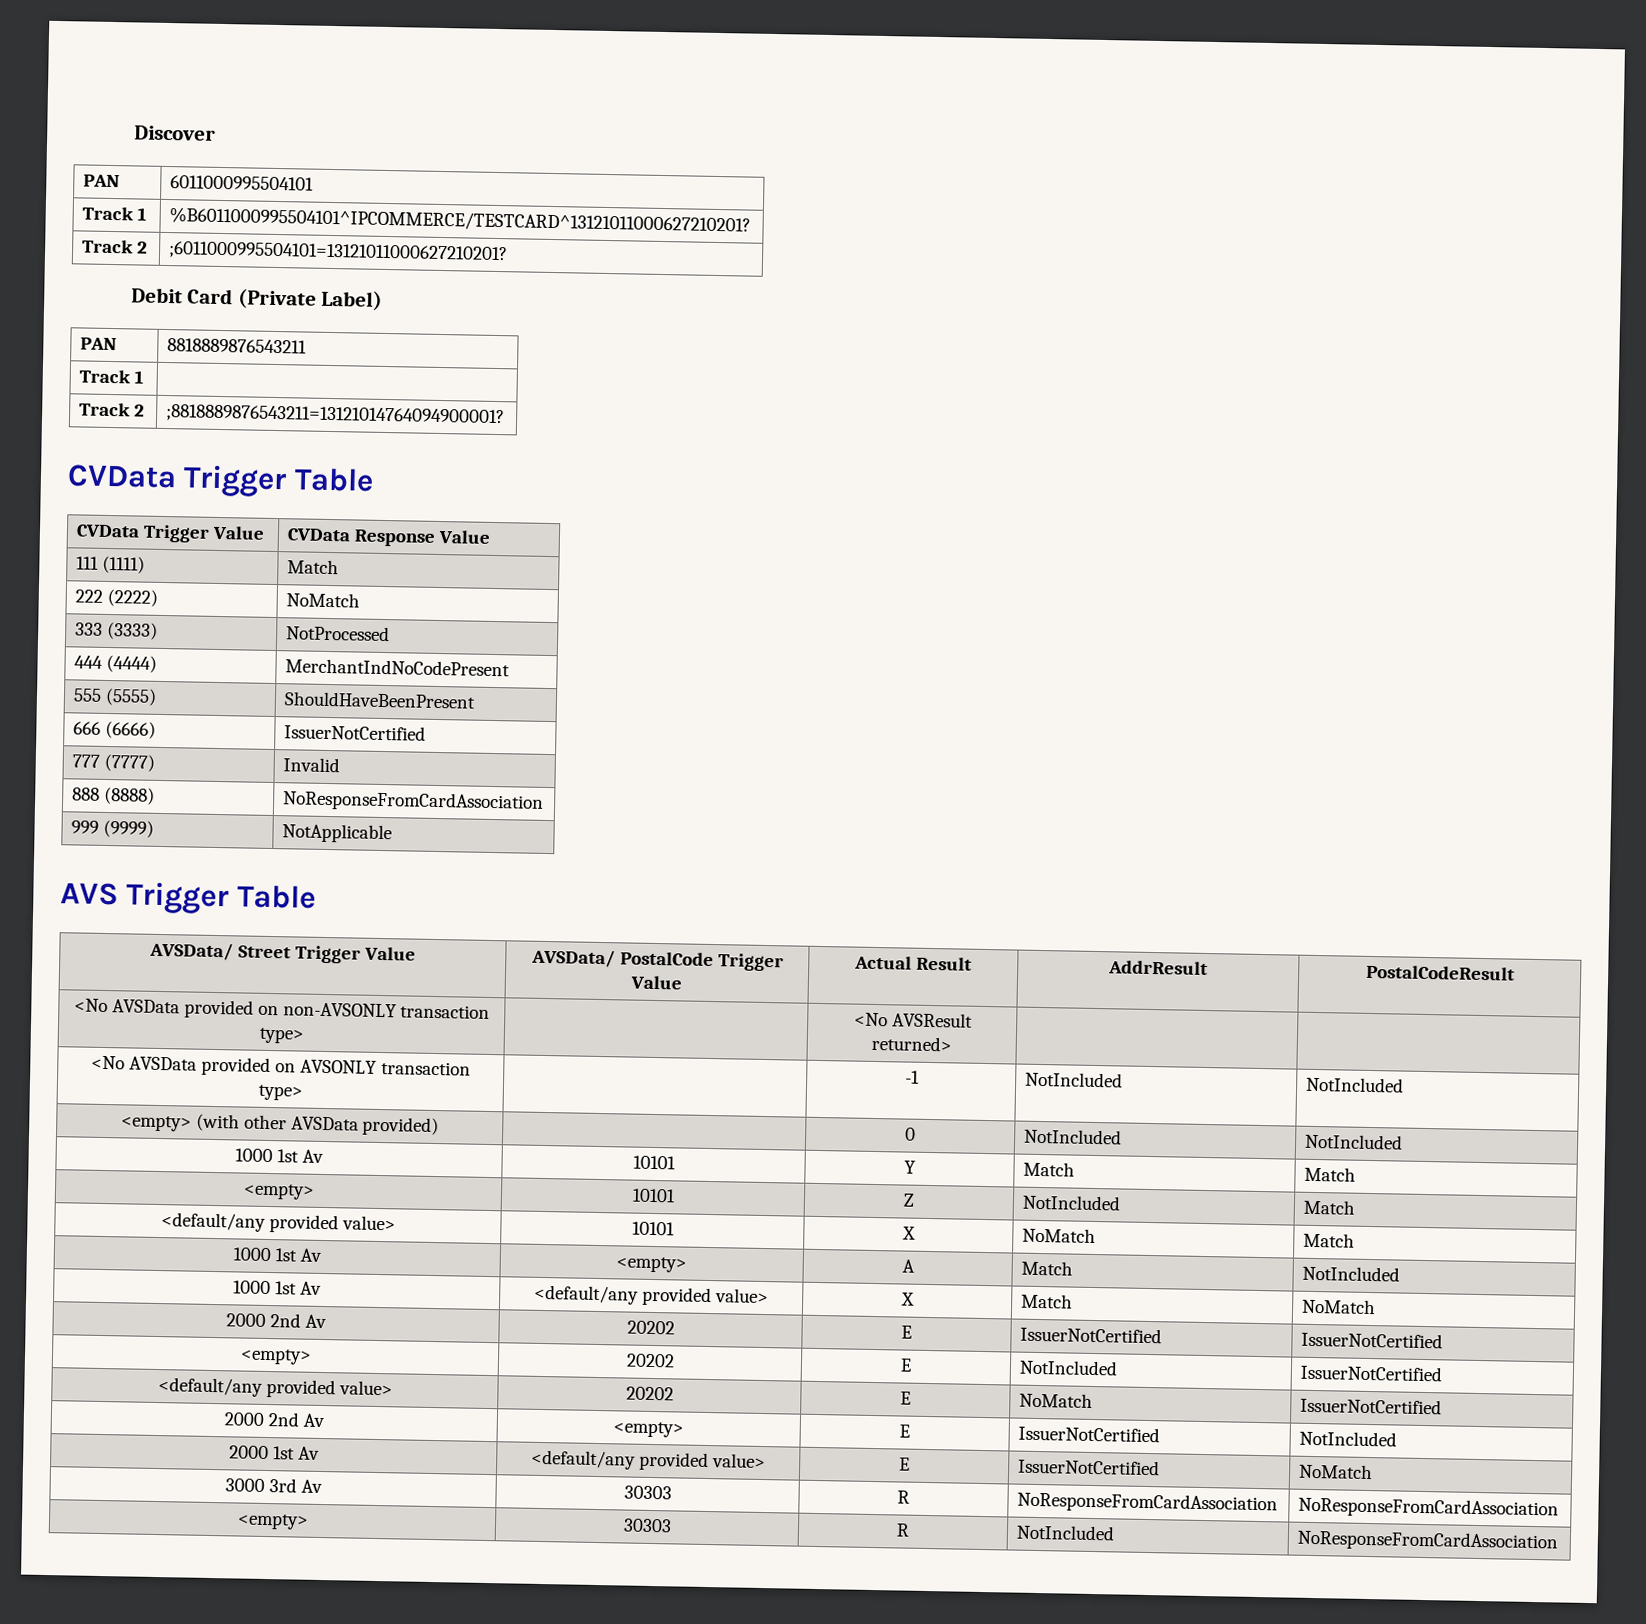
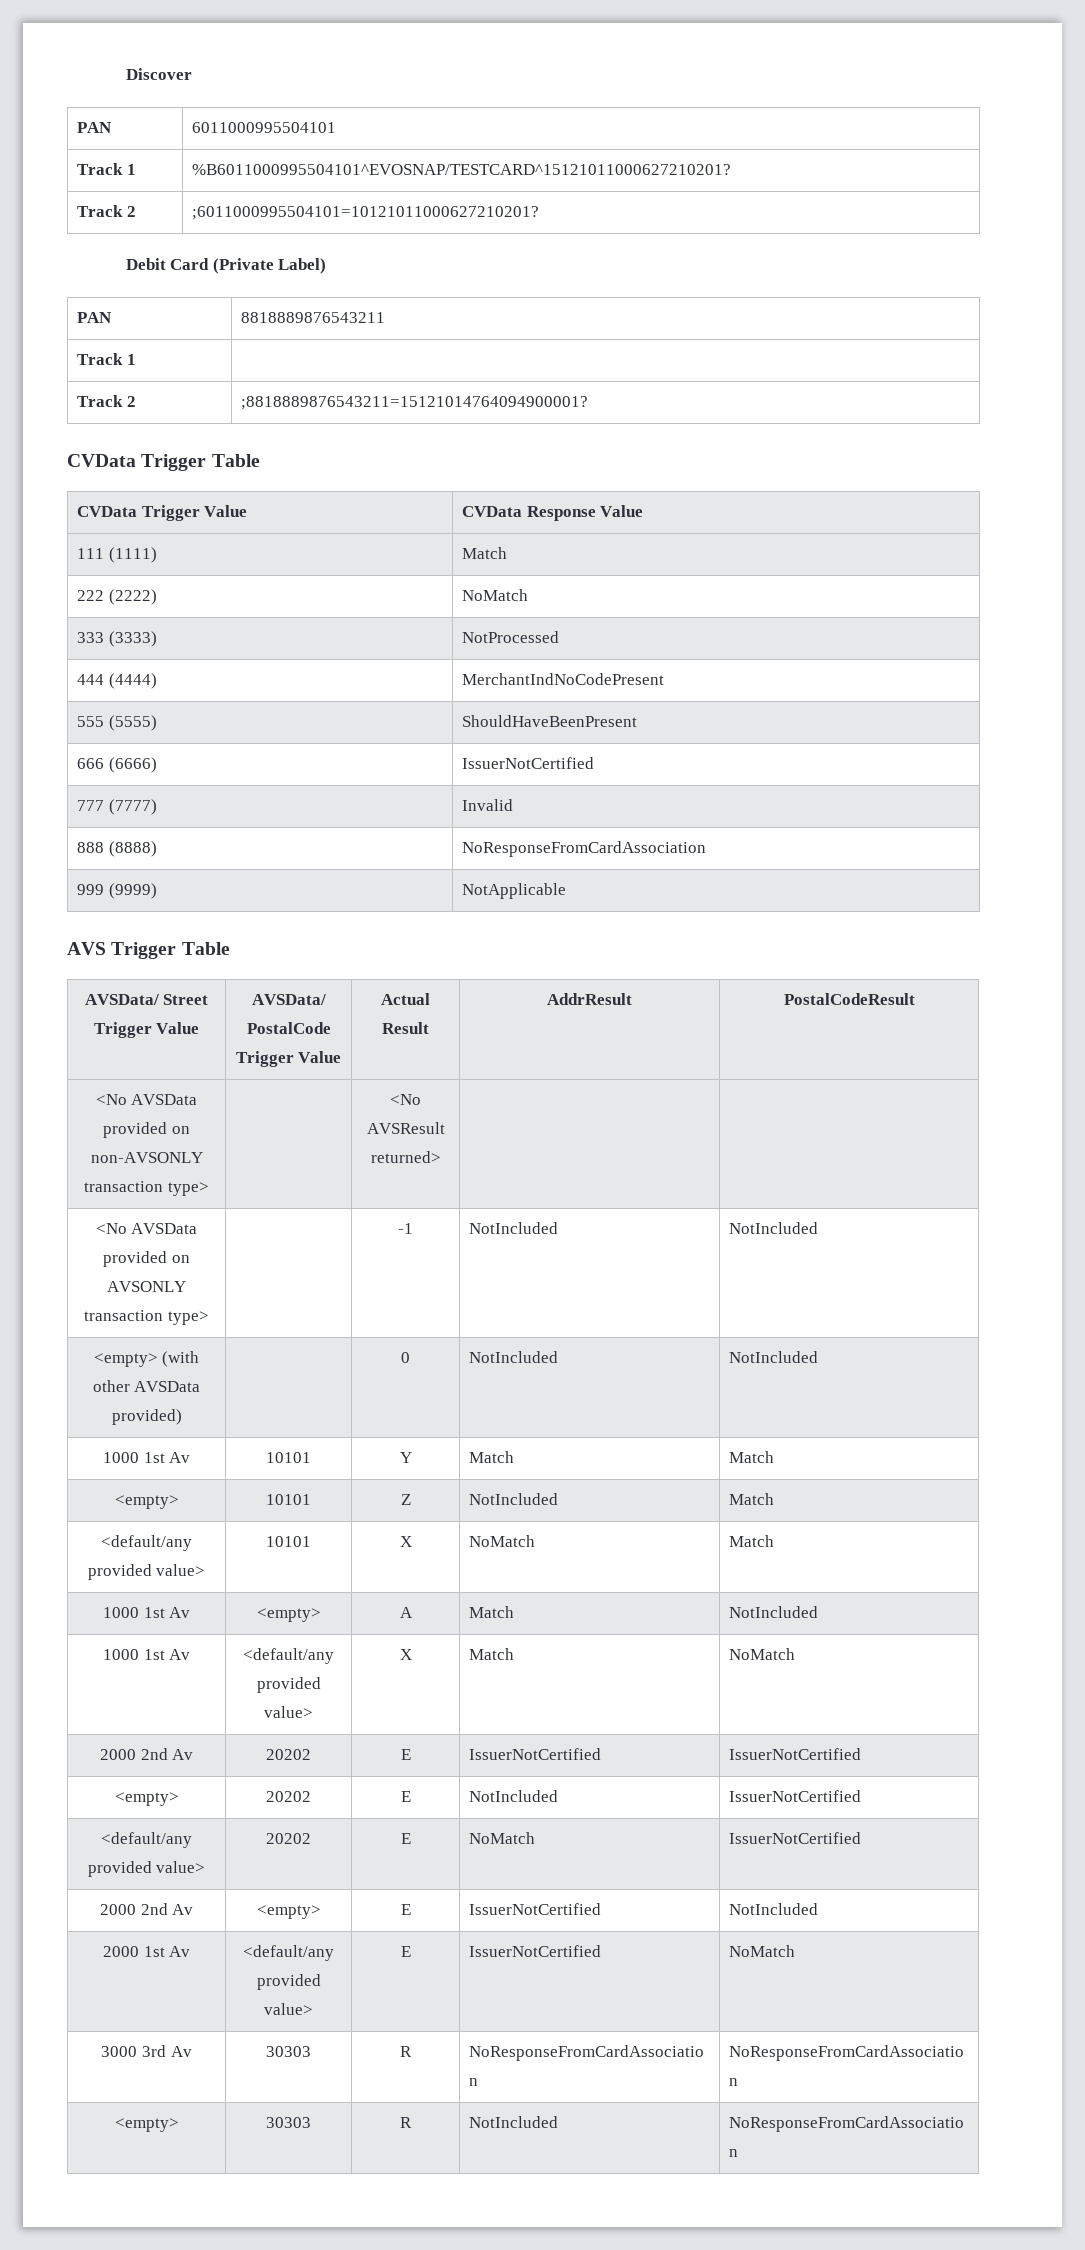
[169,207,752,235] [82,239,149,254] [168,241,509,264] %B6011000995504101^IPCOMMERCE/TESTCARD^13121011000627210201? // Track 2 | ;6011000995504101=13121011000627210201? -> [192,164,732,175] [77,205,136,217] [192,206,540,220] %B6011000995504101^EVOSNAP/TESTCARD^15121011000627210201? // Track 2 | ;6011000995504101=10121011000627210201?
[166,404,506,427] ;8818889876543211=13121014764094900001? -> [241,396,589,410] ;8818889876543211=15121014764094900001?

